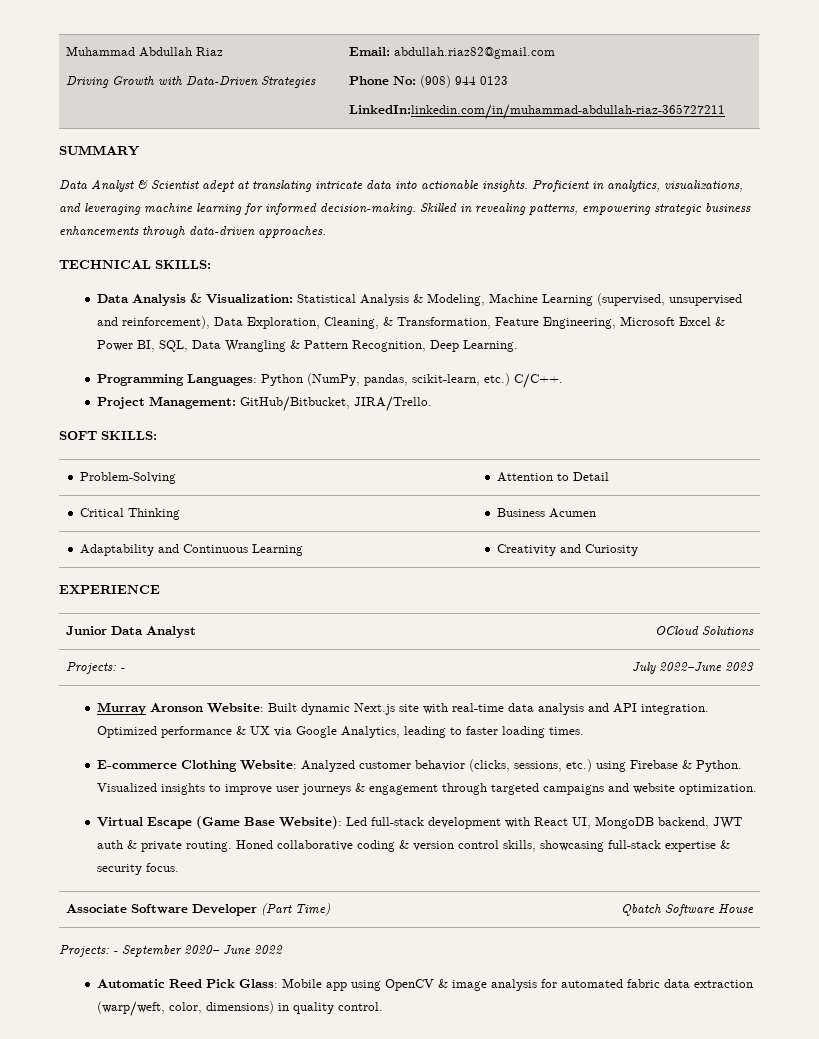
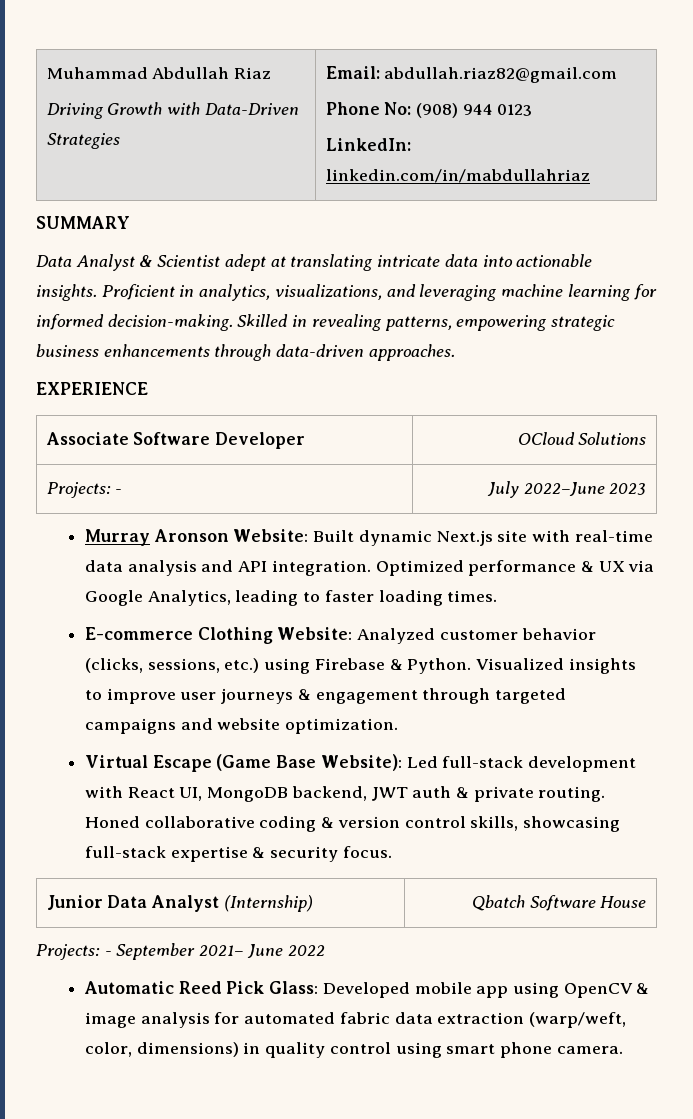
[348,104,725,120] LinkedIn:linkedin.com/in/muhammad-abdullah-riaz-365727211 -> [325,138,411,151] [325,169,590,183] LinkedIn: linkedin.com/in/mabdullahriaz
[59,260,211,269] [96,293,742,306] [96,316,725,329] [96,340,518,352] [96,373,563,389] [96,396,432,412] [59,431,157,440] [80,472,177,484] [497,472,610,482] [80,508,181,520] [497,508,597,518] [80,544,304,556] [497,544,639,556] [59,585,160,594] [65,626,196,638] TECHNICAL SKILLS: // Data Analysis & Visualization: Statistical Analysis & Modeling, Machine Learning (supervised, unsupervised and reinforcement), Data Exploration, Cleaning, & Transformation, Feature Engineering, Microsoft Excel & Power BI, SQL, Data Wrangling & Pattern Recognition, Deep Learning. // Programming Languages: Python (NumPy, pandas, scikit-learn, etc.) C/C++. // Project Management: GitHub/Bitbucket, JIRA/Trello. // SOFT SKILLS: // Problem-Solving | Attention to Detail // Critical Thinking | Business Acumen // Adaptability and Continuous Learning | Creativity and Curiosity // EXPERIENCE // Junior Data Analyst -> [36,382,148,395] [45,432,306,449] EXPERIENCE // Associate Software Developer
[65,903,330,916] Associate Software Developer (Part Time) -> [46,895,313,912] Junior Data Analyst (Internship)
[184,945,220,954] 2020– -> [199,945,244,956] 2021–
[281,978,322,988] Mobile -> [322,982,472,998] Developed mobile
[337,1002,383,1011] control. -> [329,1042,623,1058] control using smart phone camera.

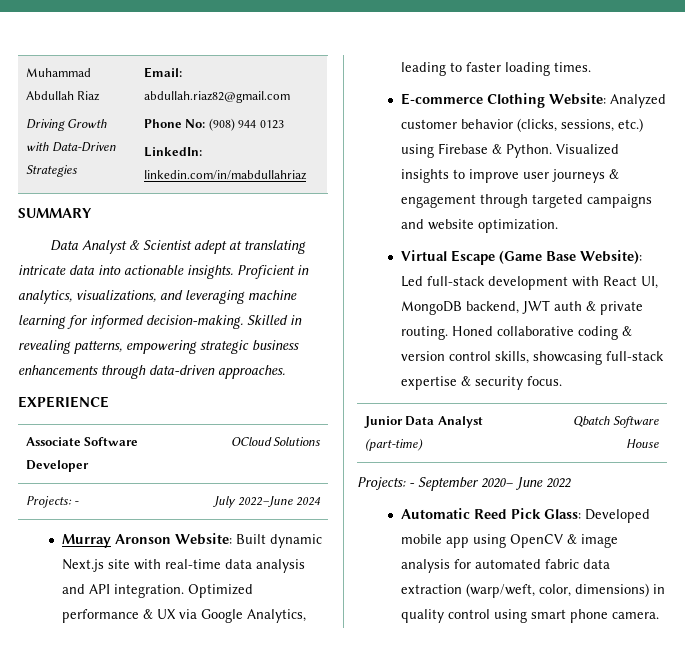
[609,483,647,495] 2023 -> [296,497,322,506] 2024
[223,895,313,912] (Internship) -> [364,438,423,451] (part-time)
[199,945,244,956] 2021– -> [481,478,513,488] 2020–

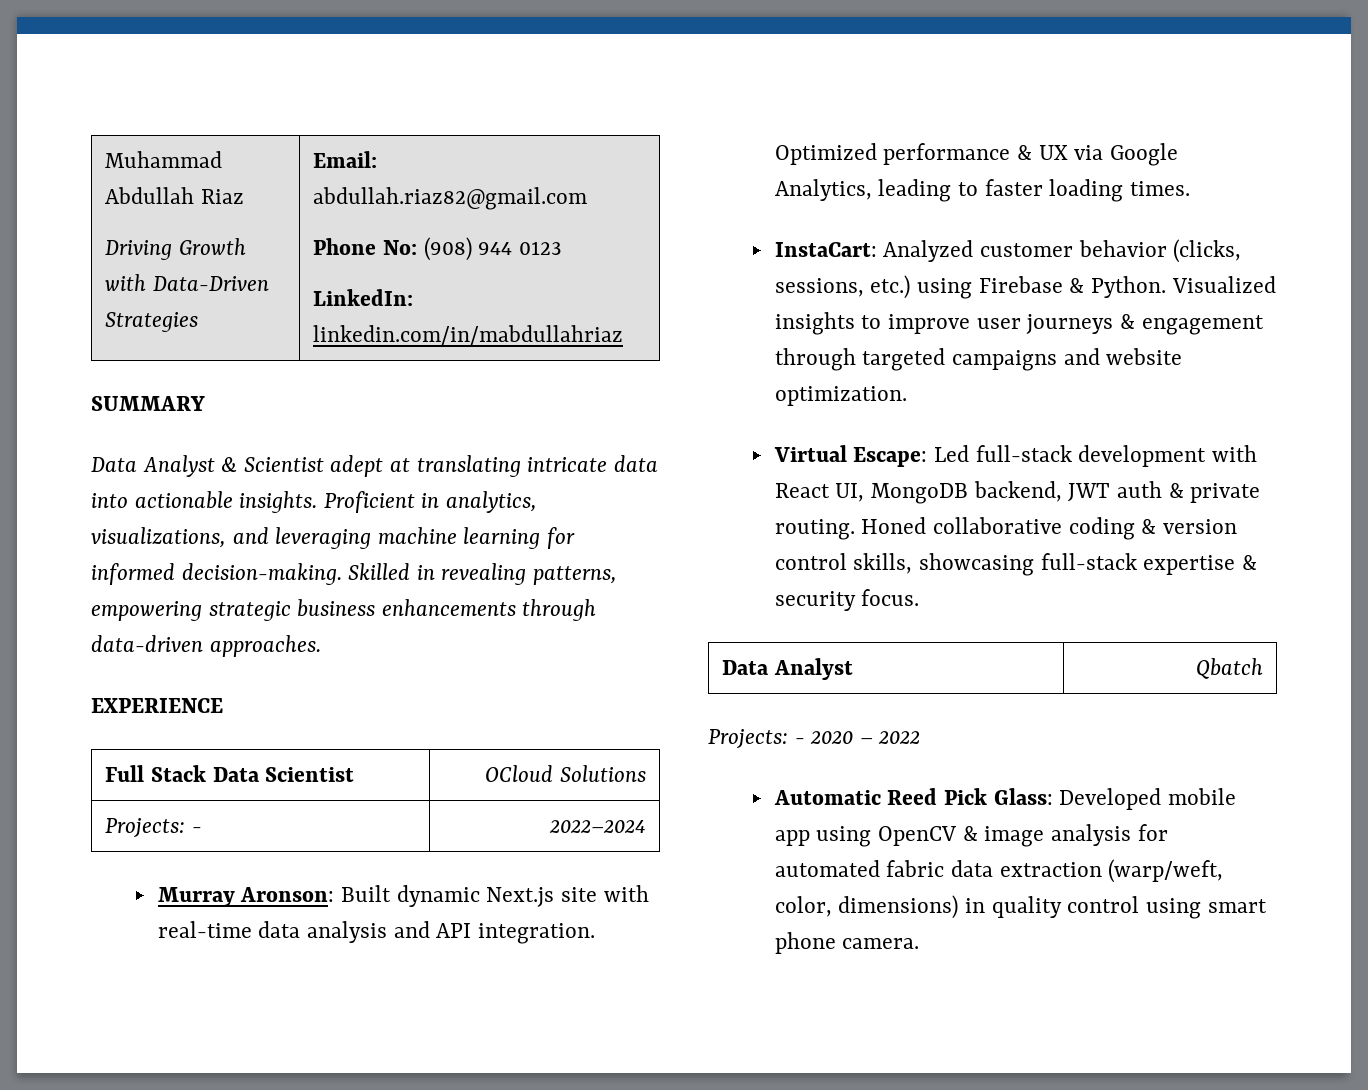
[25,437,139,446] [25,460,89,472] Associate Software Developer -> [105,765,355,782] Full Stack Data Scientist
[213,496,322,508] July 2022–June 2024 -> [548,820,646,833] 2022–2024
[114,533,232,545] Aronson Website: -> [240,887,335,902] Aronson:
[400,93,606,108] E-commerce Clothing Website: -> [774,242,877,257] InstaCart:
[450,250,642,265] Escape (Game Base Website): -> [853,447,928,467] Escape:
[363,416,483,428] [364,438,423,451] Junior Data Analyst (part-time) -> [722,658,854,680] Data Analyst
[613,416,660,428] [626,439,660,448] [357,477,543,491] Software House // Projects: - September 2020– June -> [708,729,873,749] // Projects: - 2020 –

